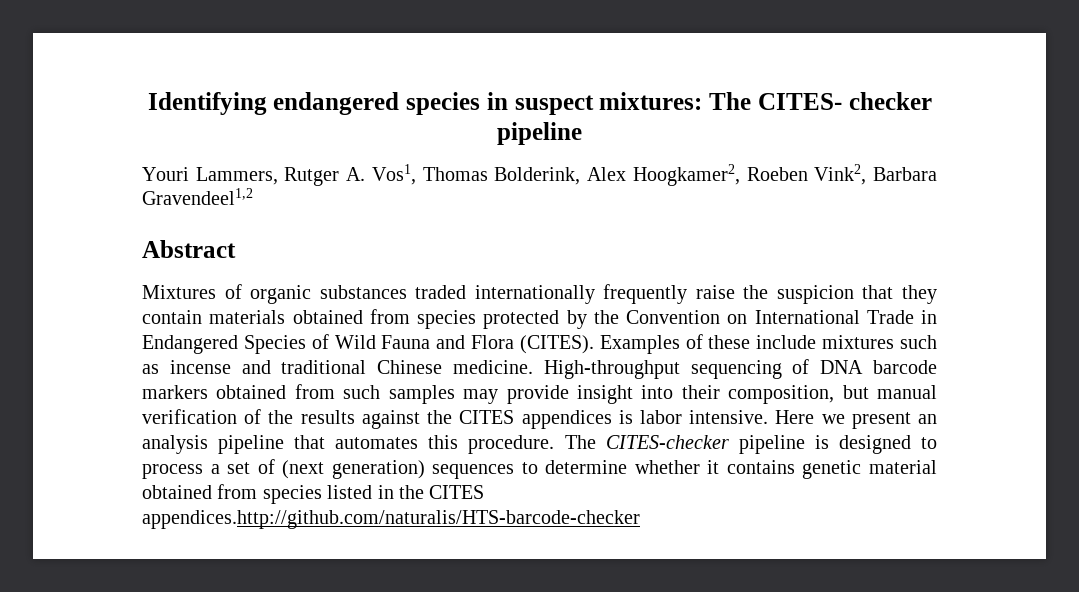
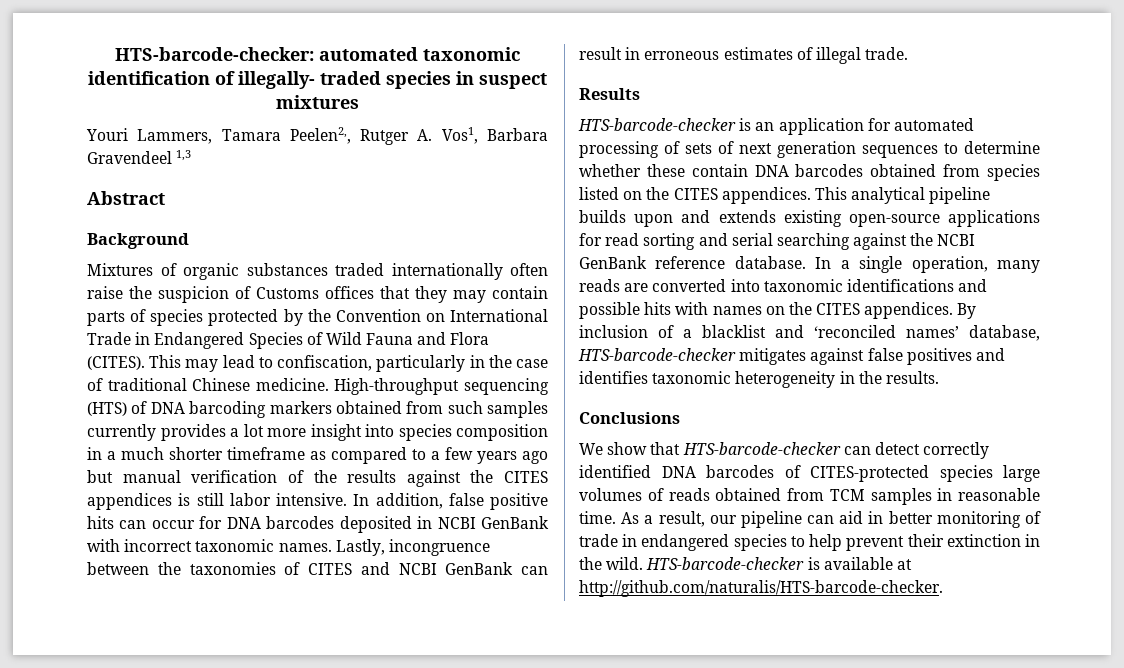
[147,92,932,115] [497,122,582,145] Identifying endangered species in suspect mixtures: The CITES- checker pipeline -> [115,47,520,61] [88,71,547,89] [276,95,359,109] HTS-barcode-checker: automated taxonomic identification of illegally- traded species in suspect mixtures
(278, 176) none -> [221,127,351,144] Tamara Peelen2,,
[422,164,938,186] [142,188,253,205] Thomas Bolderink, Alex Hoogkamer2, Roeben Vink2, Barbara Gravendeel1,2 -> [486,128,548,141] [87,150,192,164] Barbara Gravendeel 1,3
(236, 249) none -> [87,233,189,249] // Background
[603,284,688,304] frequently -> [510,263,548,276] often
[862,285,937,304] [142,309,410,324] that they contain materials obtained from -> [235,286,548,303] [87,309,147,326] of Customs offices that they may contain parts of
[599,334,937,354] [142,360,271,374] Examples of these include mixtures such as incense and -> [149,355,548,372] [87,378,103,391] This may lead to confiscation, particularly in the case of
(782, 369) none -> [87,402,127,416] (HTS)
[872,360,937,374] barcode -> [189,401,267,418] barcoding
[463,385,835,404] may provide insight into their composition, -> [87,424,548,441] [87,447,548,464] currently provides a lot more insight into species composition in a much shorter timeframe as compared to a few years ago
(633, 417) none -> [196,493,224,506] still
[775,410,937,429] [142,435,938,454] [142,459,937,479] [142,484,485,504] [142,510,640,529] Here we present an analysis pipeline that automates this procedure. The CITES-checker pipeline is designed to process a set of (next generation) sequences to determine whether it contains genetic material obtained from species listed in the CITES appendices.http://github.com/naturalis/HTS-barcode-checker -> [353,493,548,510] [87,516,549,533] [87,539,490,556] [87,562,548,575] [579,47,909,64] [579,88,640,100] [578,118,974,135] [579,141,1040,158] [579,164,1040,181] [579,187,991,204] [579,210,1040,227] [579,233,976,250] [579,256,1040,273] [579,279,988,292] [579,302,977,319] [579,325,1040,341] [578,348,1005,365] [579,371,939,388] [579,412,680,424] [579,442,990,459] [579,465,1040,482] [579,488,1040,505] [579,511,1041,528] [579,534,1040,551] [579,557,912,570] [579,580,943,597] In addition, false positive hits can occur for DNA barcodes deposited in NCBI GenBank with incorrect taxonomic names. Lastly, incongruence between the taxonomies of CITES and NCBI GenBank can result in erroneous estimates of illegal trade. // Results // HTS-barcode-checker is an application for automated processing of sets of next generation sequences to determine whether these contain DNA barcodes obtained from species listed on the CITES appendices. This analytical pipeline builds upon and extends existing open-source applications for read sorting and serial searching against the NCBI GenBank reference database. In a single operation, many reads are converted into taxonomic identifications and possible hits with names on the CITES appendices. By inclusion of a blacklist and ‘reconciled names’ database, HTS-barcode-checker mitigates against false positives and identifies taxonomic heterogeneity in the results. // Conclusions // We show that HTS-barcode-checker can detect correctly identified DNA barcodes of CITES-protected species large volumes of reads obtained from TCM samples in reasonable time. As a result, our pipeline can aid in better monitoring of trade in endangered species to help prevent their extinction in the wild. HTS-barcode-checker is available at http://github.com/naturalis/HTS-barcode-checker.

